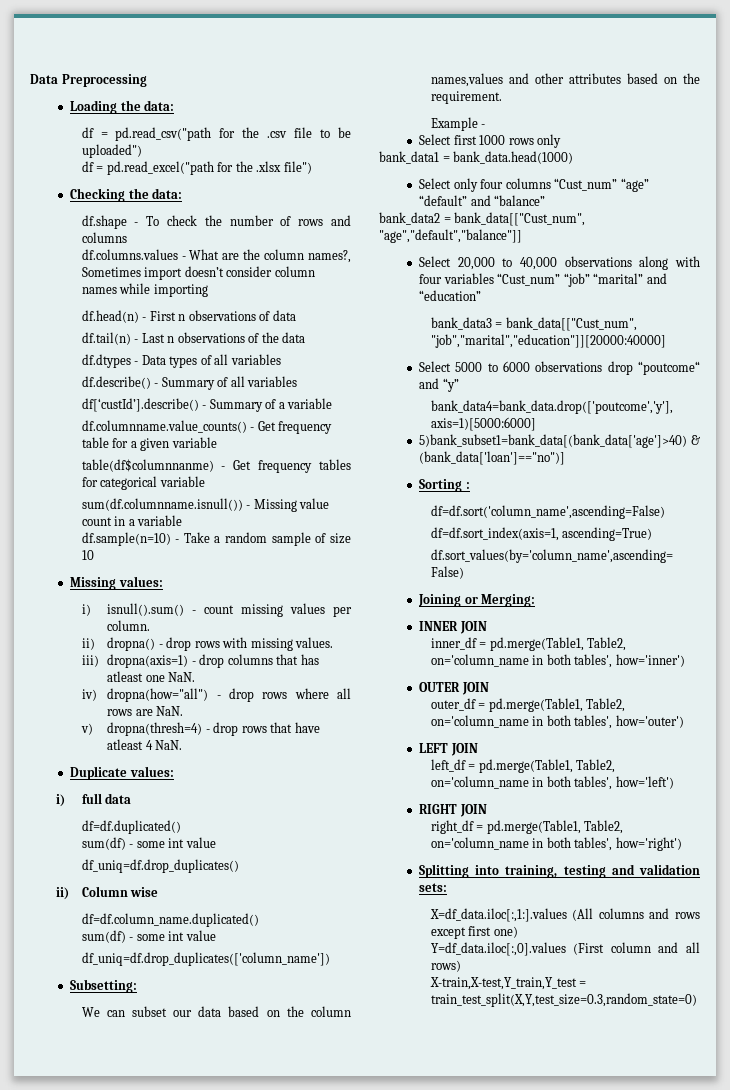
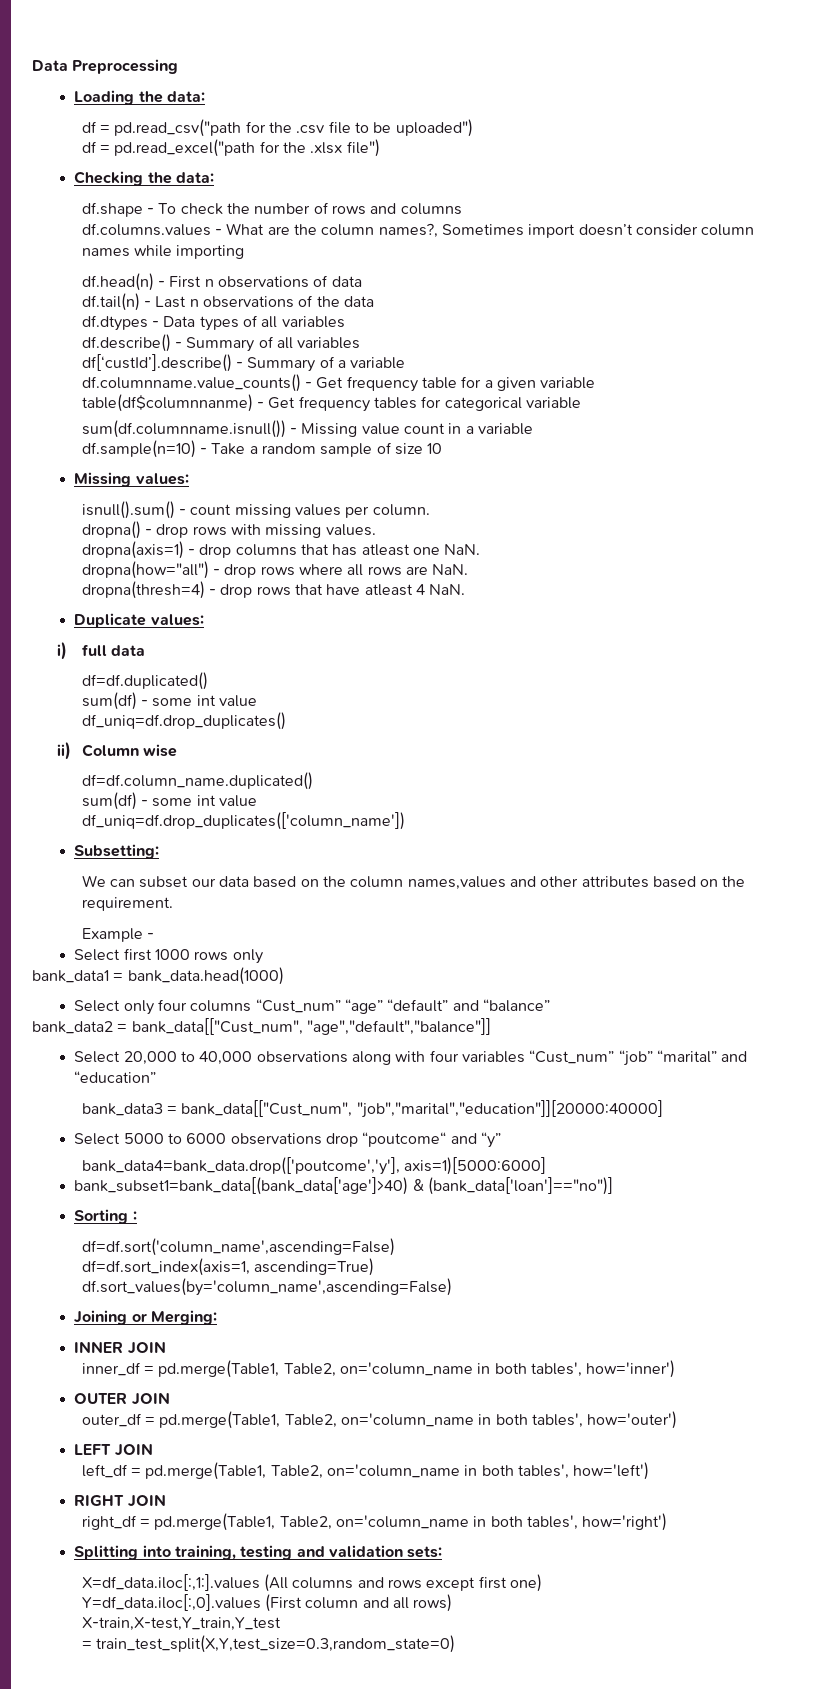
[81,604,91,616] i) -> (189, 479) none
[81,638,95,650] ii) -> (430, 510) none
[81,655,99,667] iii) -> (376, 530) none
[81,689,97,701] iv) -> (481, 549) none
[80,723,93,735] v) -> (469, 569) none
[419,434,688,448] 5)bank_subset1=bank_data[(bank_data['age']>40) -> [74,1177,409,1195] bank_subset1=bank_data[(bank_data['age']>40)
(577, 983) none -> (281, 1624) //

